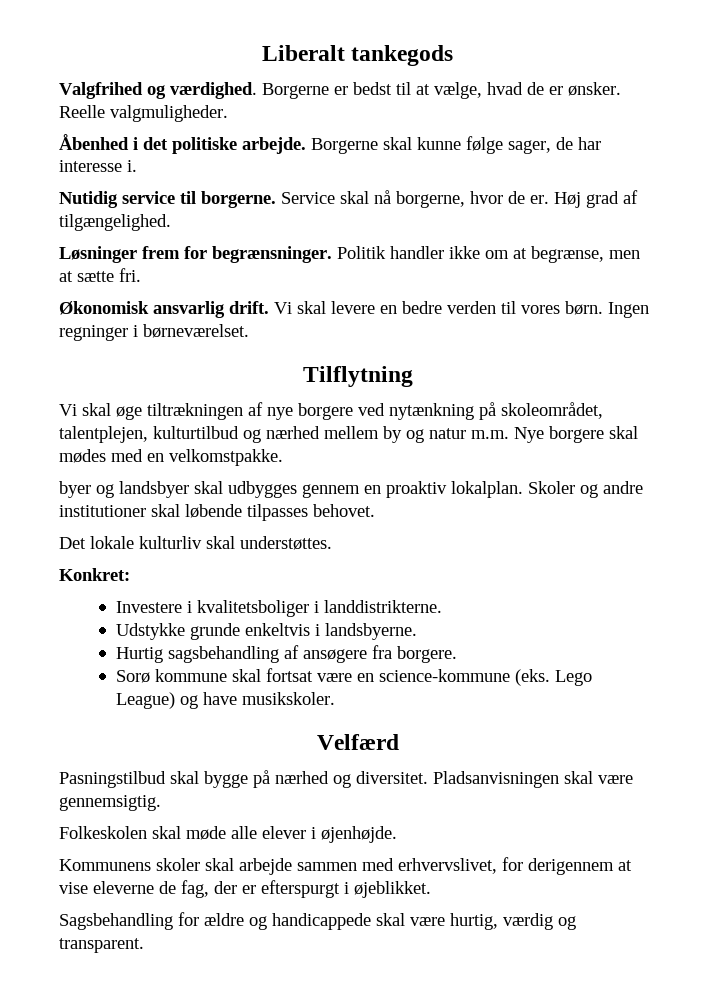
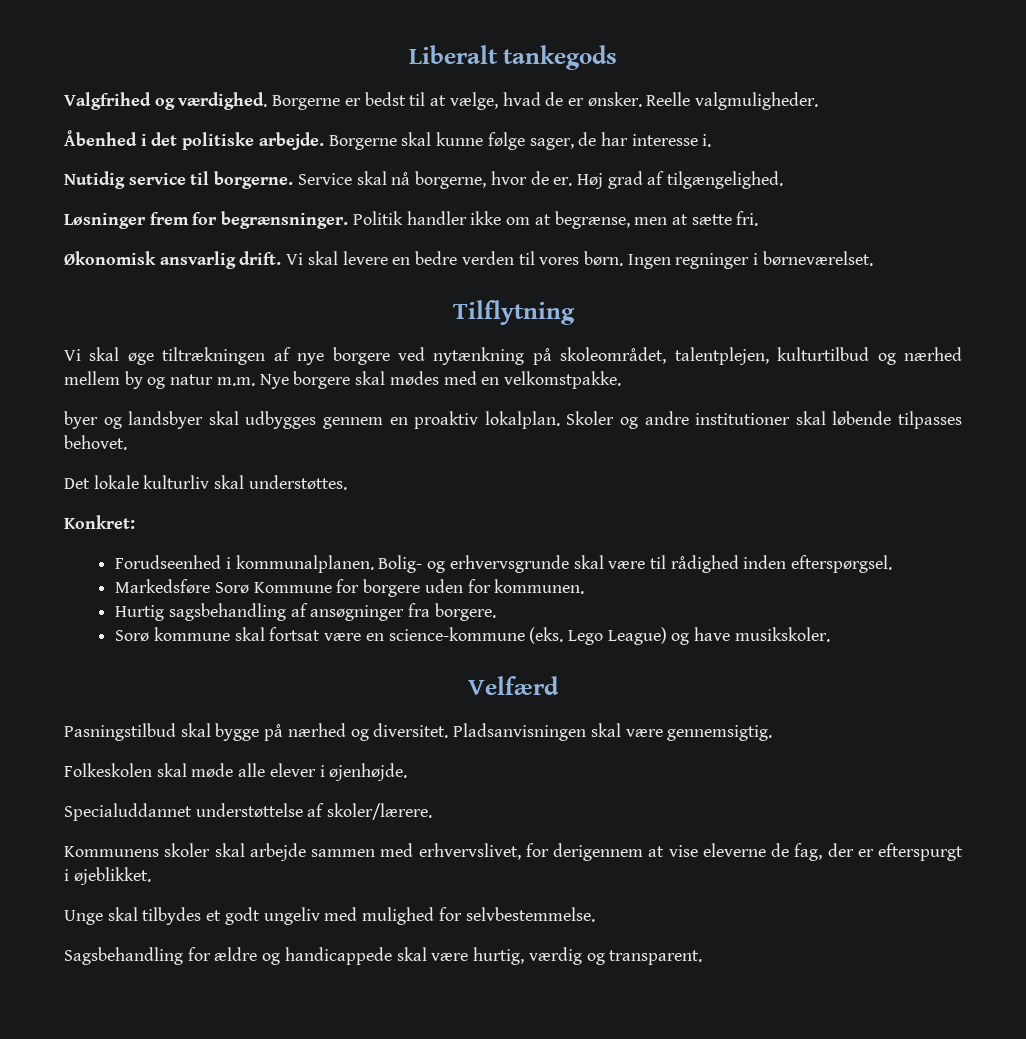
[116,600,443,617] [116,623,418,640] Investere i kvalitetsboliger i landdistrikterne. // Udstykke grunde enkeltvis i landsbyerne. -> [115,555,893,573] [115,579,585,597] Forudseenhed i kommunalplanen. Bolig- og erhvervsgrunde skal være til rådighed inden efterspørgsel. // Markedsføre Sorø Kommune for borgere uden for kommunen.
[303,649,368,663] ansøgere -> [310,605,405,621] ansøgninger
(397, 834) none -> [64,803,433,821] // Specialuddannet understøttelse af skoler/lærere.
(431, 889) none -> [64,907,595,925] // Unge skal tilbydes et godt ungeliv med mulighed for selvbestemmelse.

